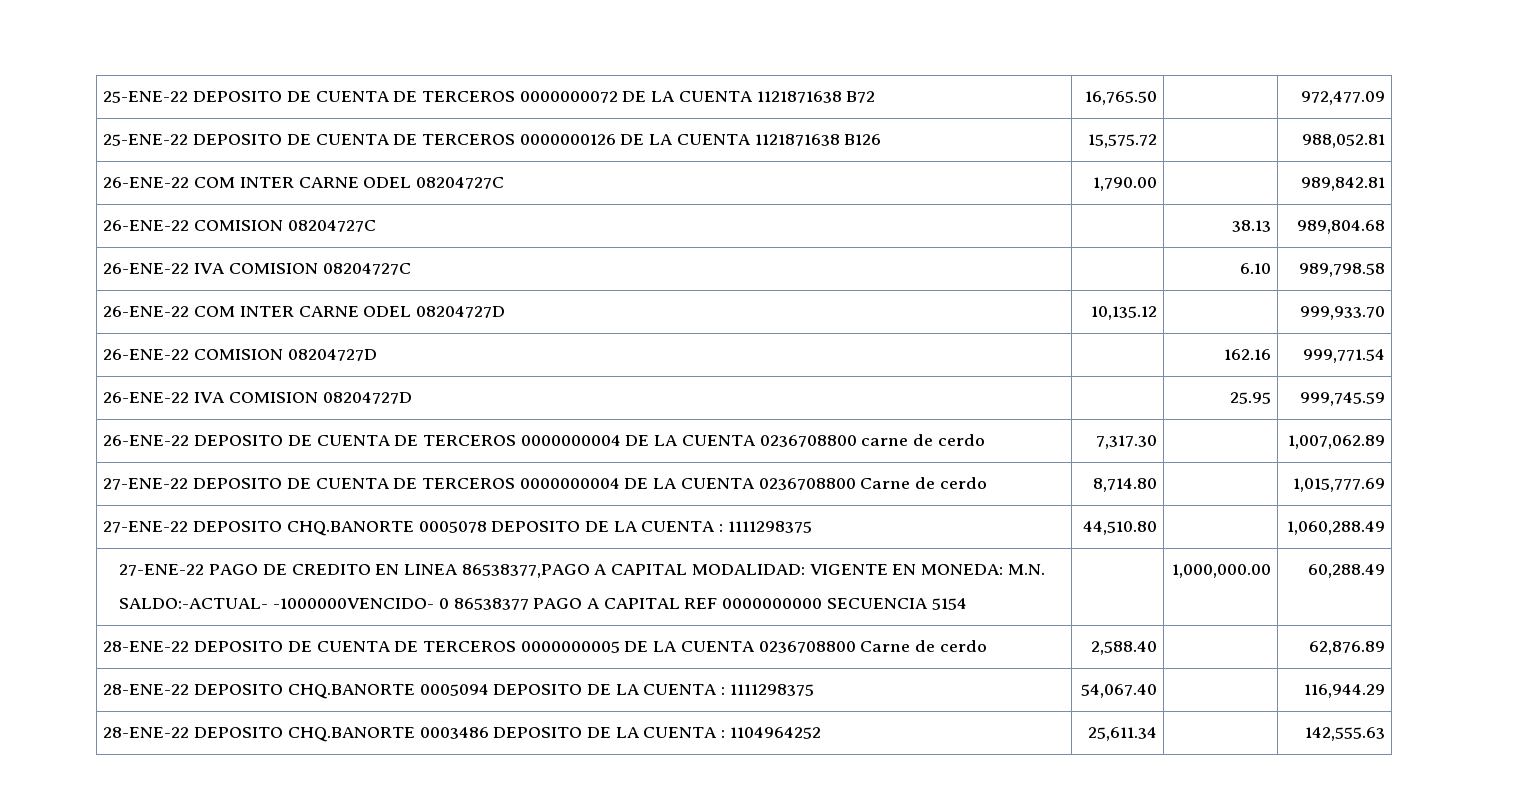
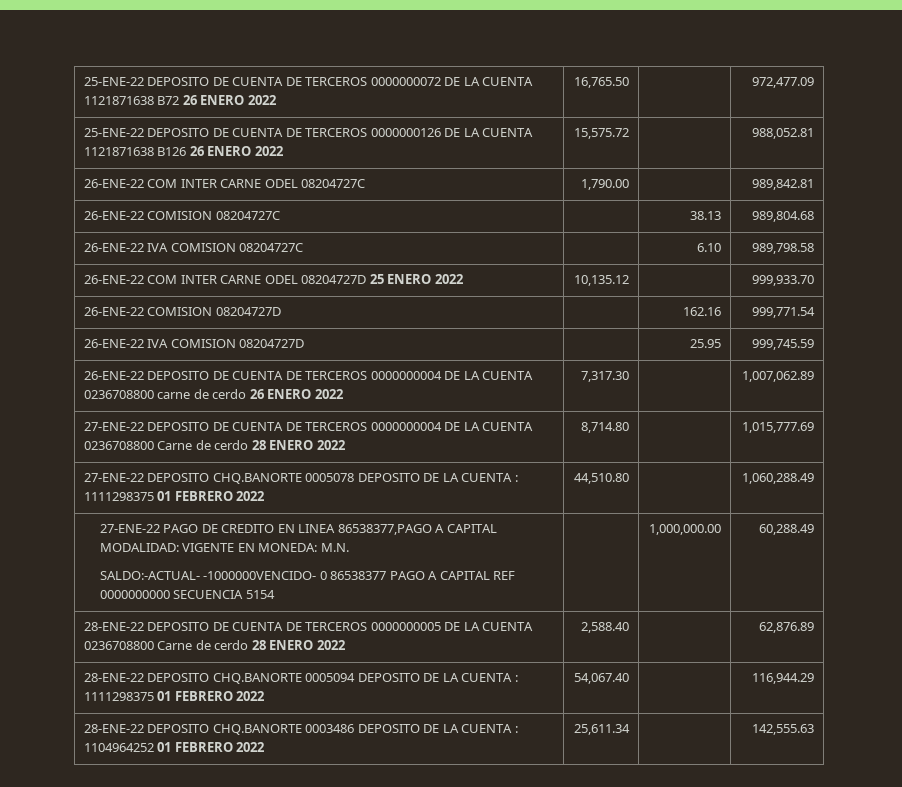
(876, 97) none -> [182,95,276,105] 26 ENERO 2022
(882, 139) none -> [189,146,283,156] 26 ENERO 2022
(505, 312) none -> [369,274,463,284] 25 ENERO 2022
(985, 440) none -> [249,389,343,399] 26 ENERO 2022
(987, 483) none -> [251,440,345,450] 28 ENERO 2022
(812, 527) none -> [157,491,265,501] 01 FEBRERO 2022
(987, 646) none -> [251,640,345,650] 28 ENERO 2022
(814, 690) none -> [157,691,265,701] 01 FEBRERO 2022
(821, 733) none -> [157,742,265,752] 01 FEBRERO 2022

